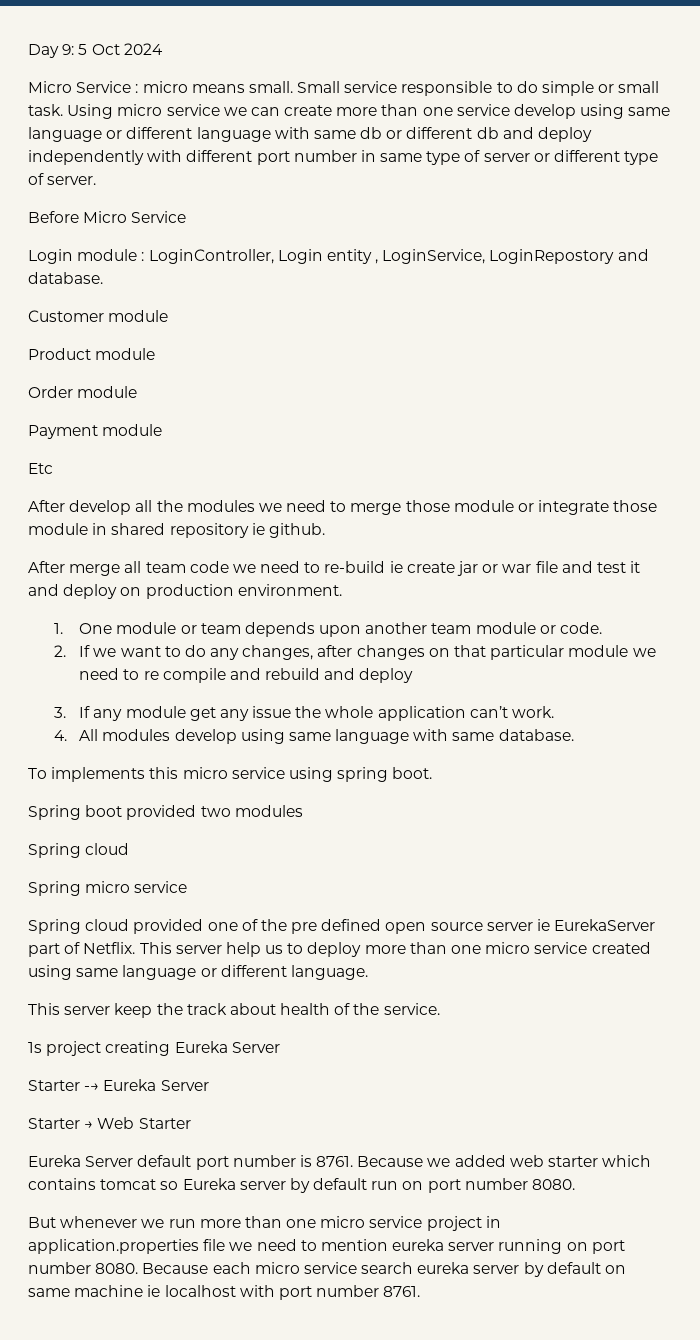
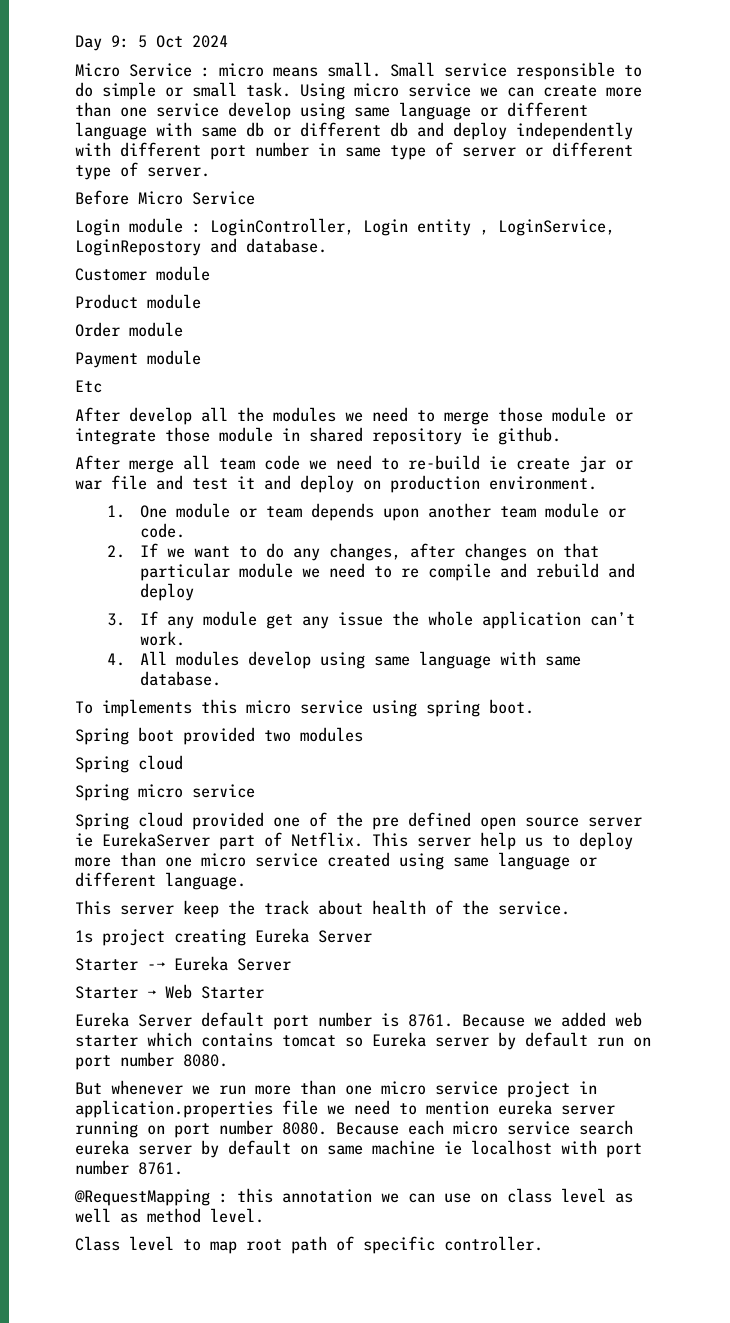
(421, 1291) none -> [74,1188,633,1206] [75,1208,264,1223] [75,1236,543,1254] // @RequestMapping : this annotation we can use on class level as well as method level. // Class level to map root path of specific controller.

